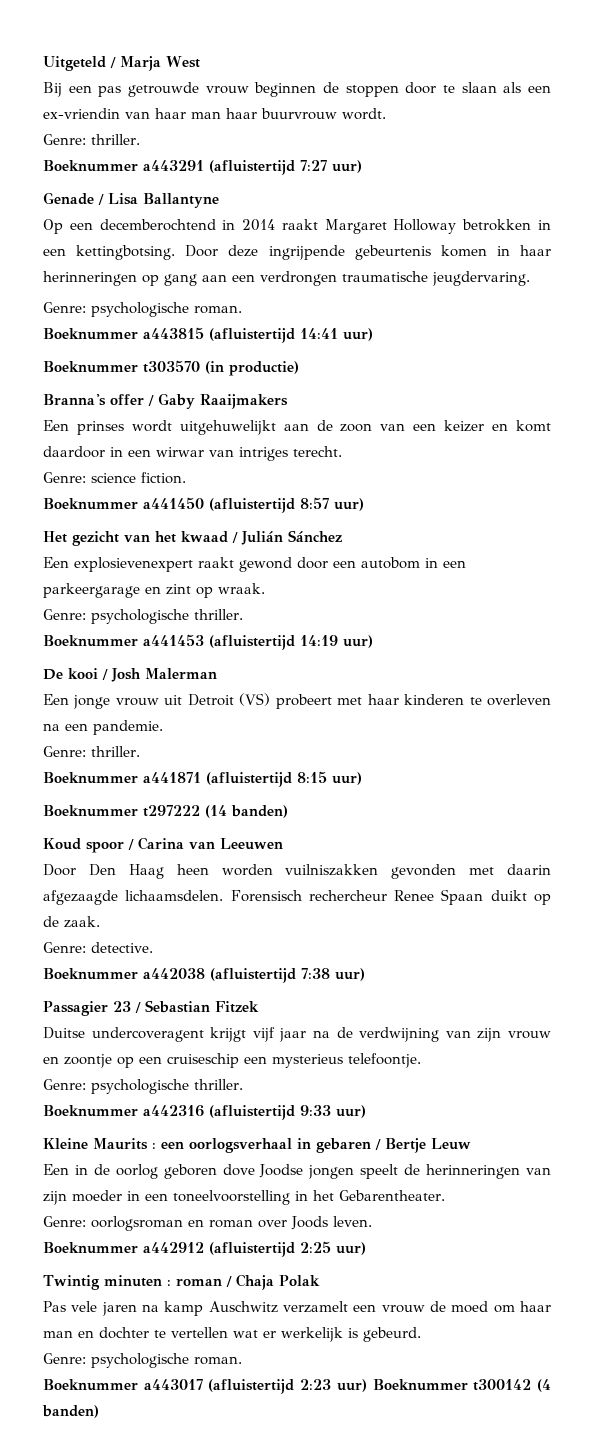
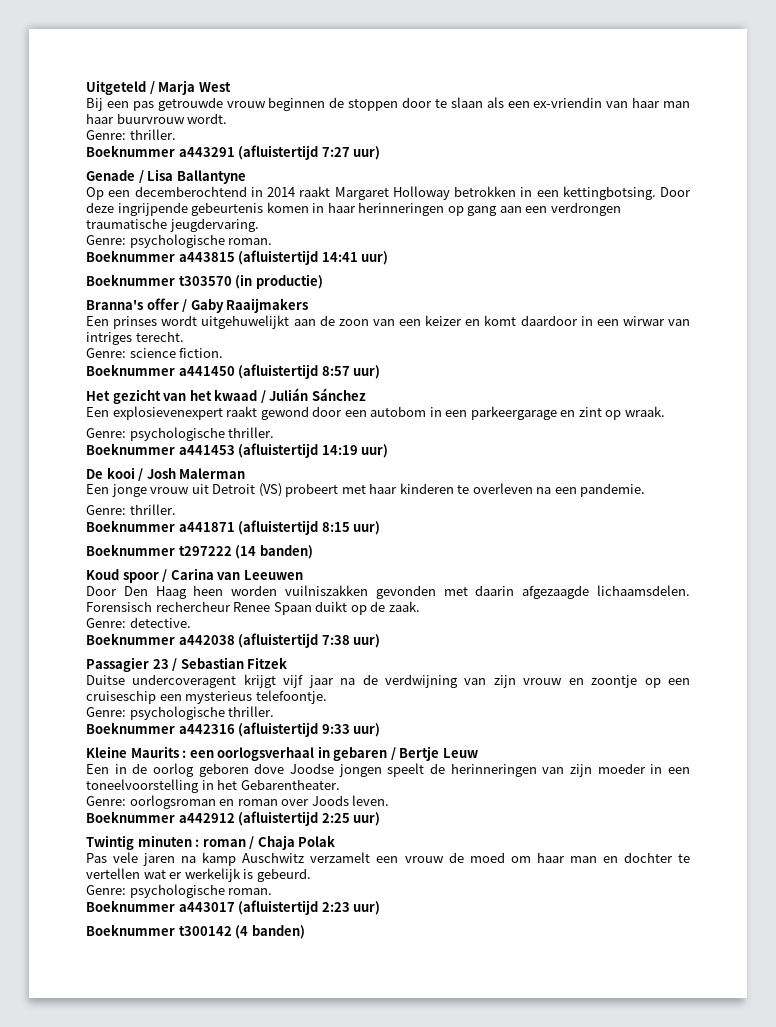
(367, 1385) none -> (381, 908) //

